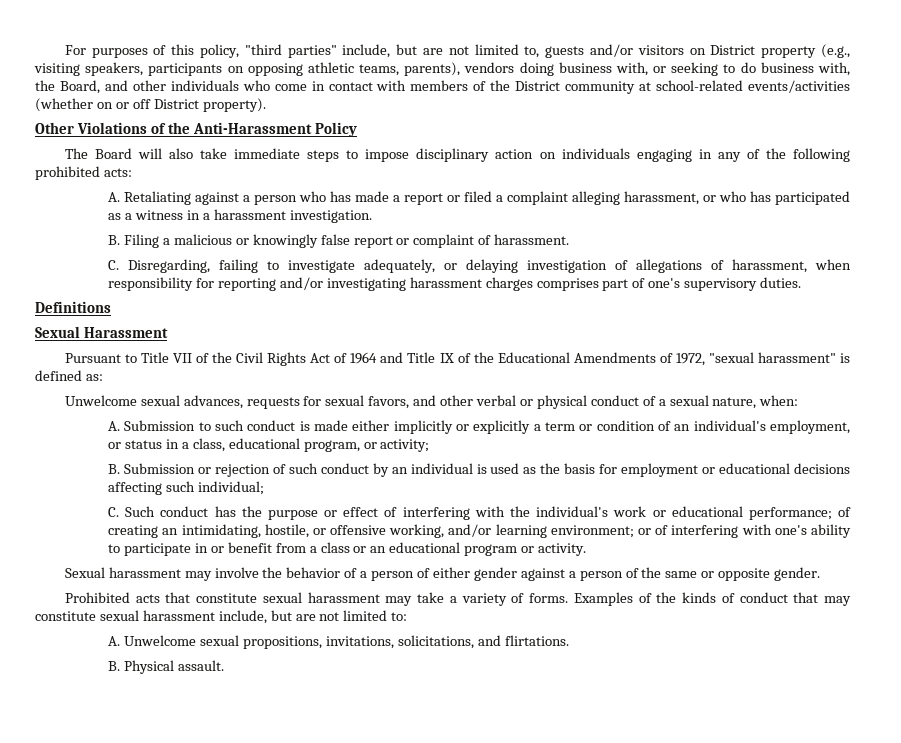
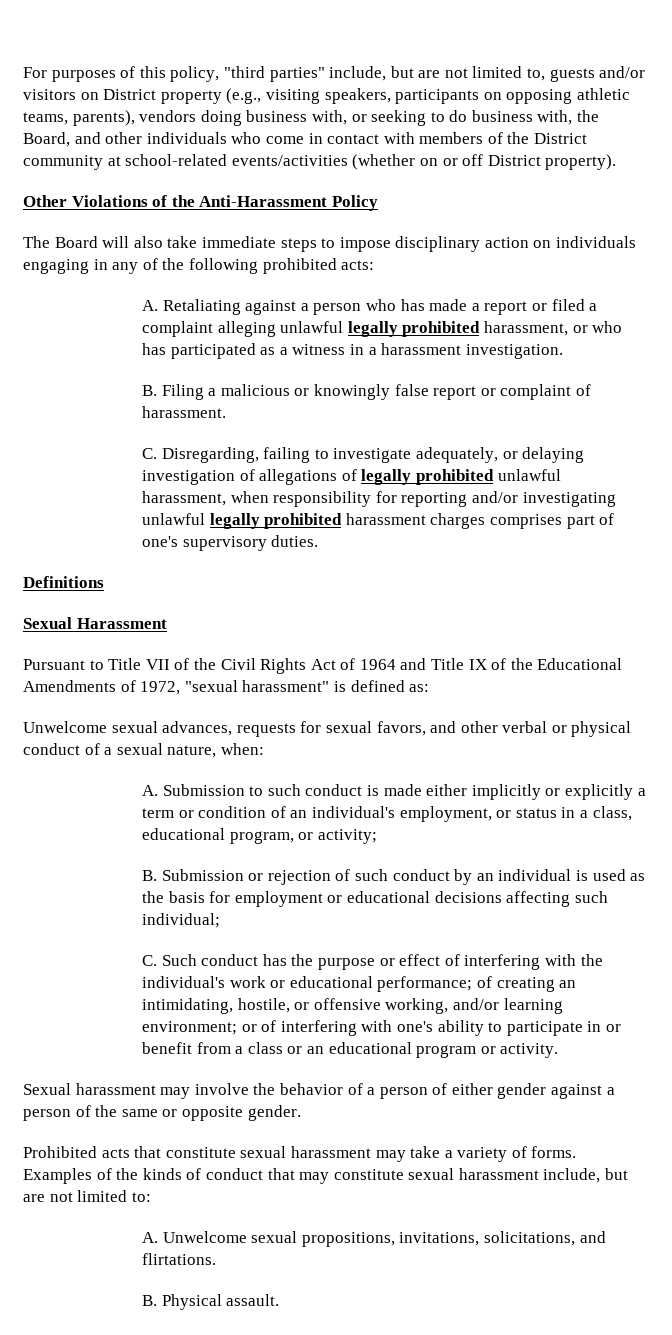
(621, 198) none -> [280,321,481,337] unlawful legally prohibited
(725, 265) none -> [361,469,561,485] legally prohibited unlawful
(406, 284) none -> [142,513,343,529] unlawful legally prohibited

